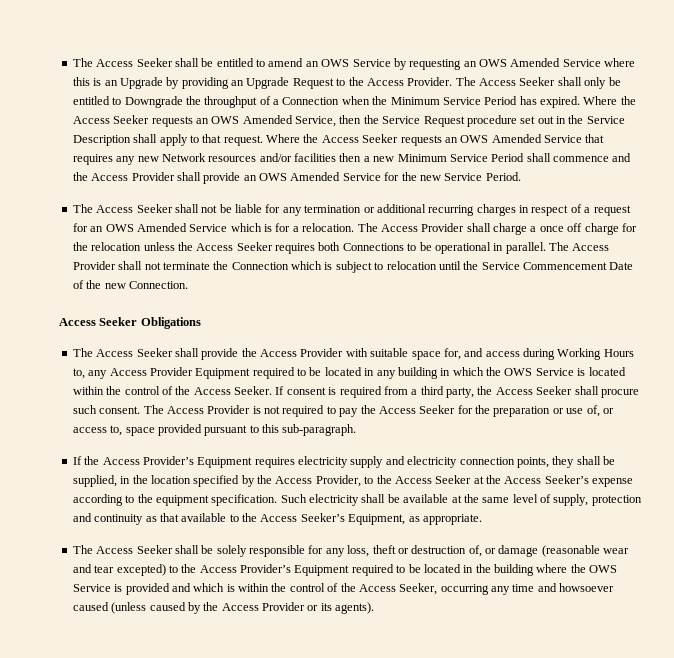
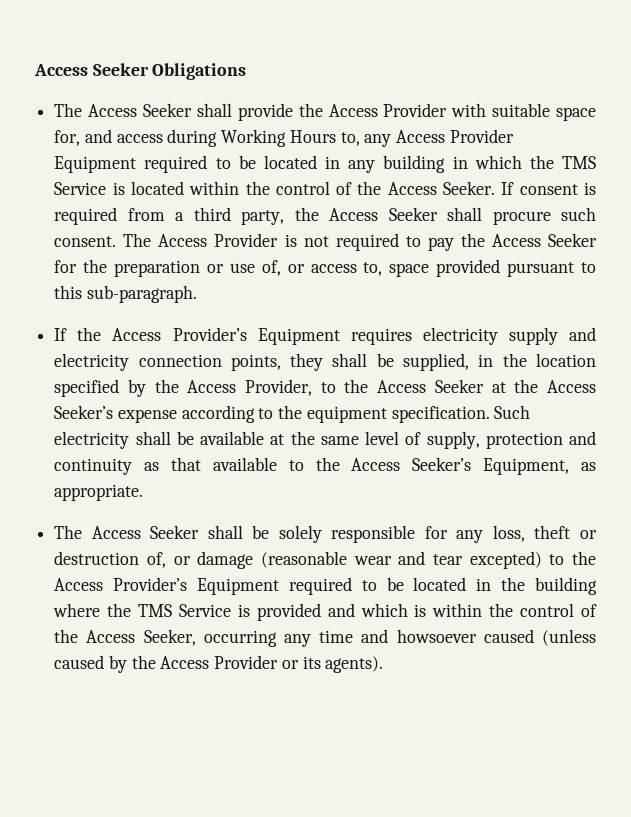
[72,58,636,70] [72,77,621,89] [72,96,636,108] [72,115,625,127] [72,134,605,146] [72,153,632,165] [72,172,521,184] [72,204,631,216] [72,223,637,235] [72,242,610,254] [72,261,634,273] [72,280,188,289] The Access Seeker shall be entitled to amend an OWS Service by requesting an OWS Amended Service where this is an Upgrade by providing an Upgrade Request to the Access Provider. The Access Seeker shall only be entitled to Downgrade the throughput of a Connection when the Minimum Service Period has expired. Where the Access Seeker requests an OWS Amended Service, then the Service Request procedure set out in the Service Description shall apply to that request. Where the Access Seeker requests an OWS Amended Service that requires any new Network resources and/or facilities then a new Minimum Service Period shall commence and the Access Provider shall provide an OWS Amended Service for the new Service Period. // The Access Seeker shall not be liable for any termination or additional recurring charges in respect of a request for an OWS Amended Service which is for a relocation. The Access Provider shall charge a once off charge for the relocation unless the Access Seeker requires both Connections to be operational in parallel. The Access Provider shall not terminate the Connection which is subject to relocation until the Service Commencement Date of the new Connection. // -> (34, 70) none
[504,368,533,376] OWS -> [561,156,596,169] TMS
[589,565,618,573] OWS -> [138,604,173,617] TMS

